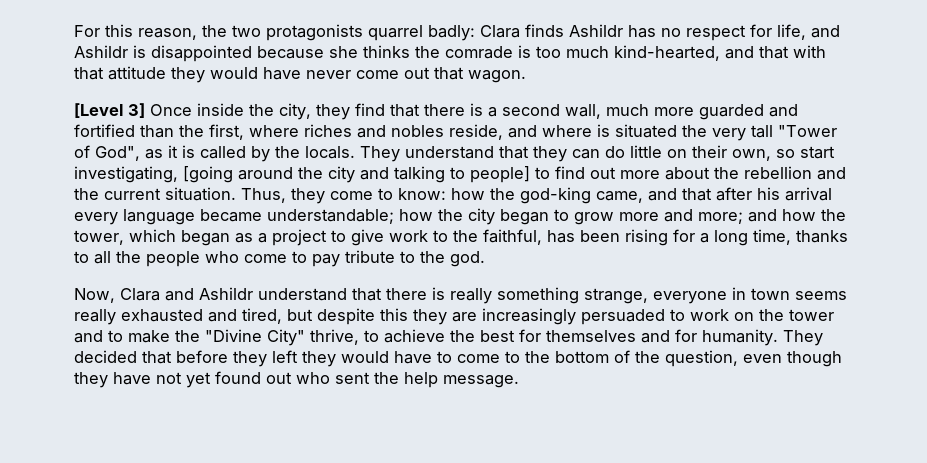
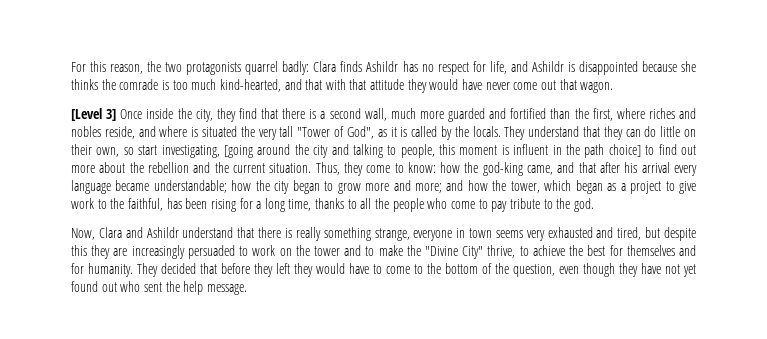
[470,166,530,183] people] -> [400,144,641,158] people, this moment is influent in the path choice]
[74,309,116,325] really -> [526,230,545,241] very

